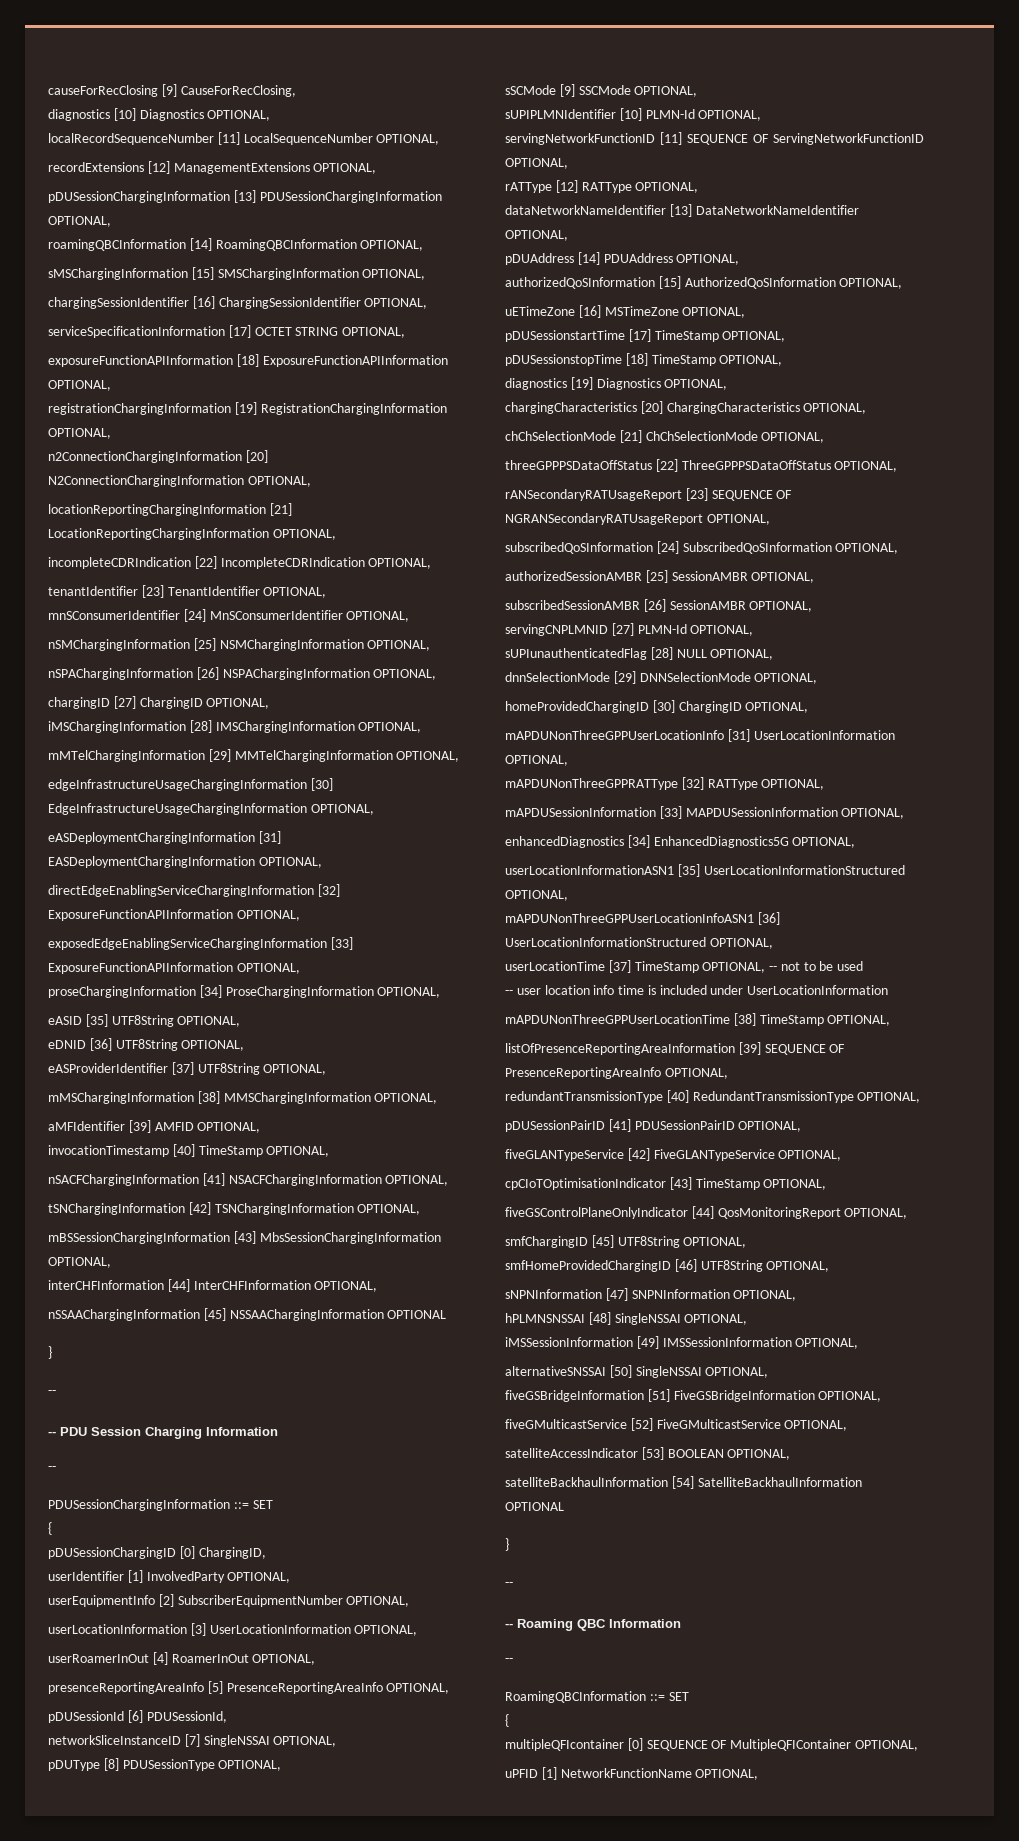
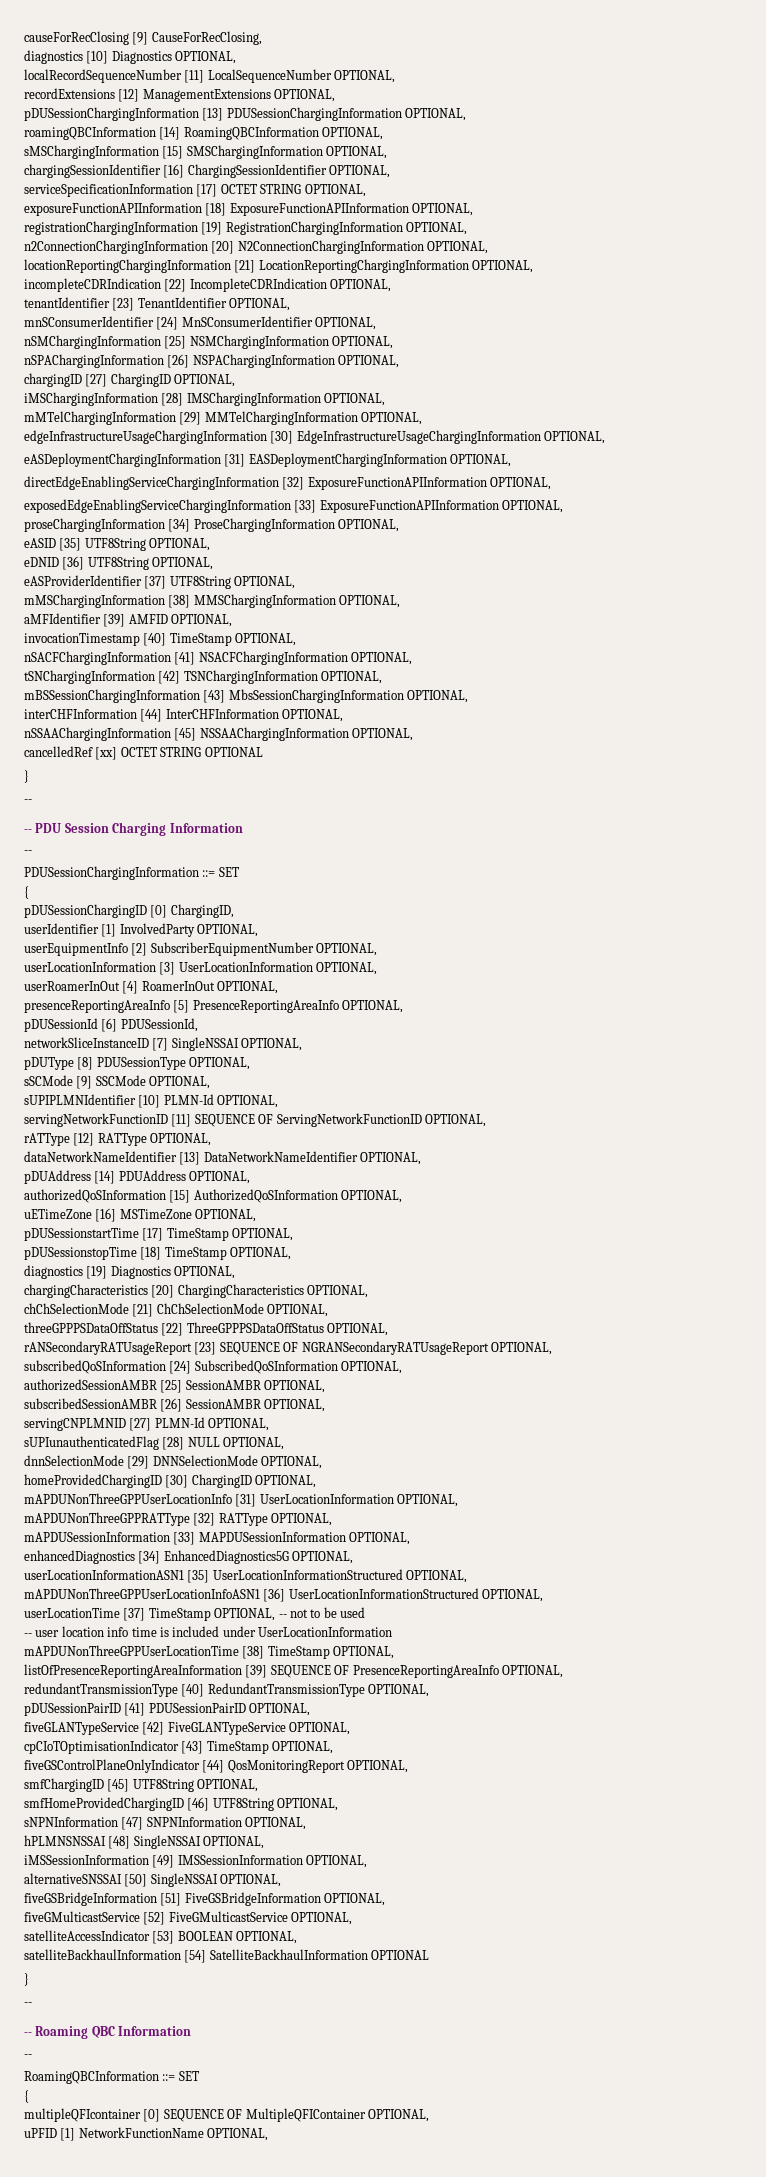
(384, 1315) none -> [352,728,414,741] [24,746,202,760] OPTIONAL, // cancelledRef [xx] OCTET STRING

